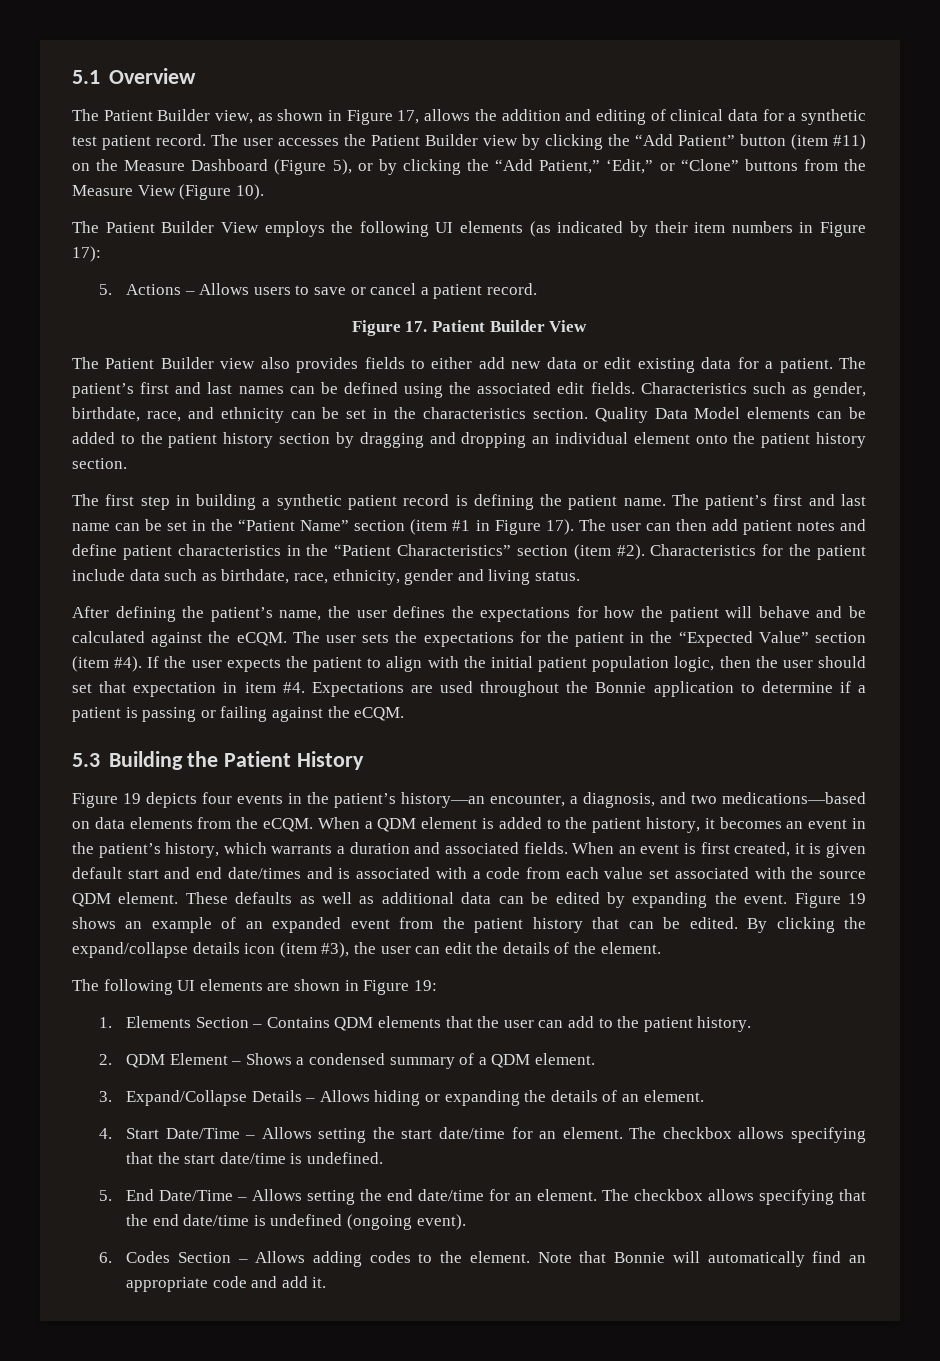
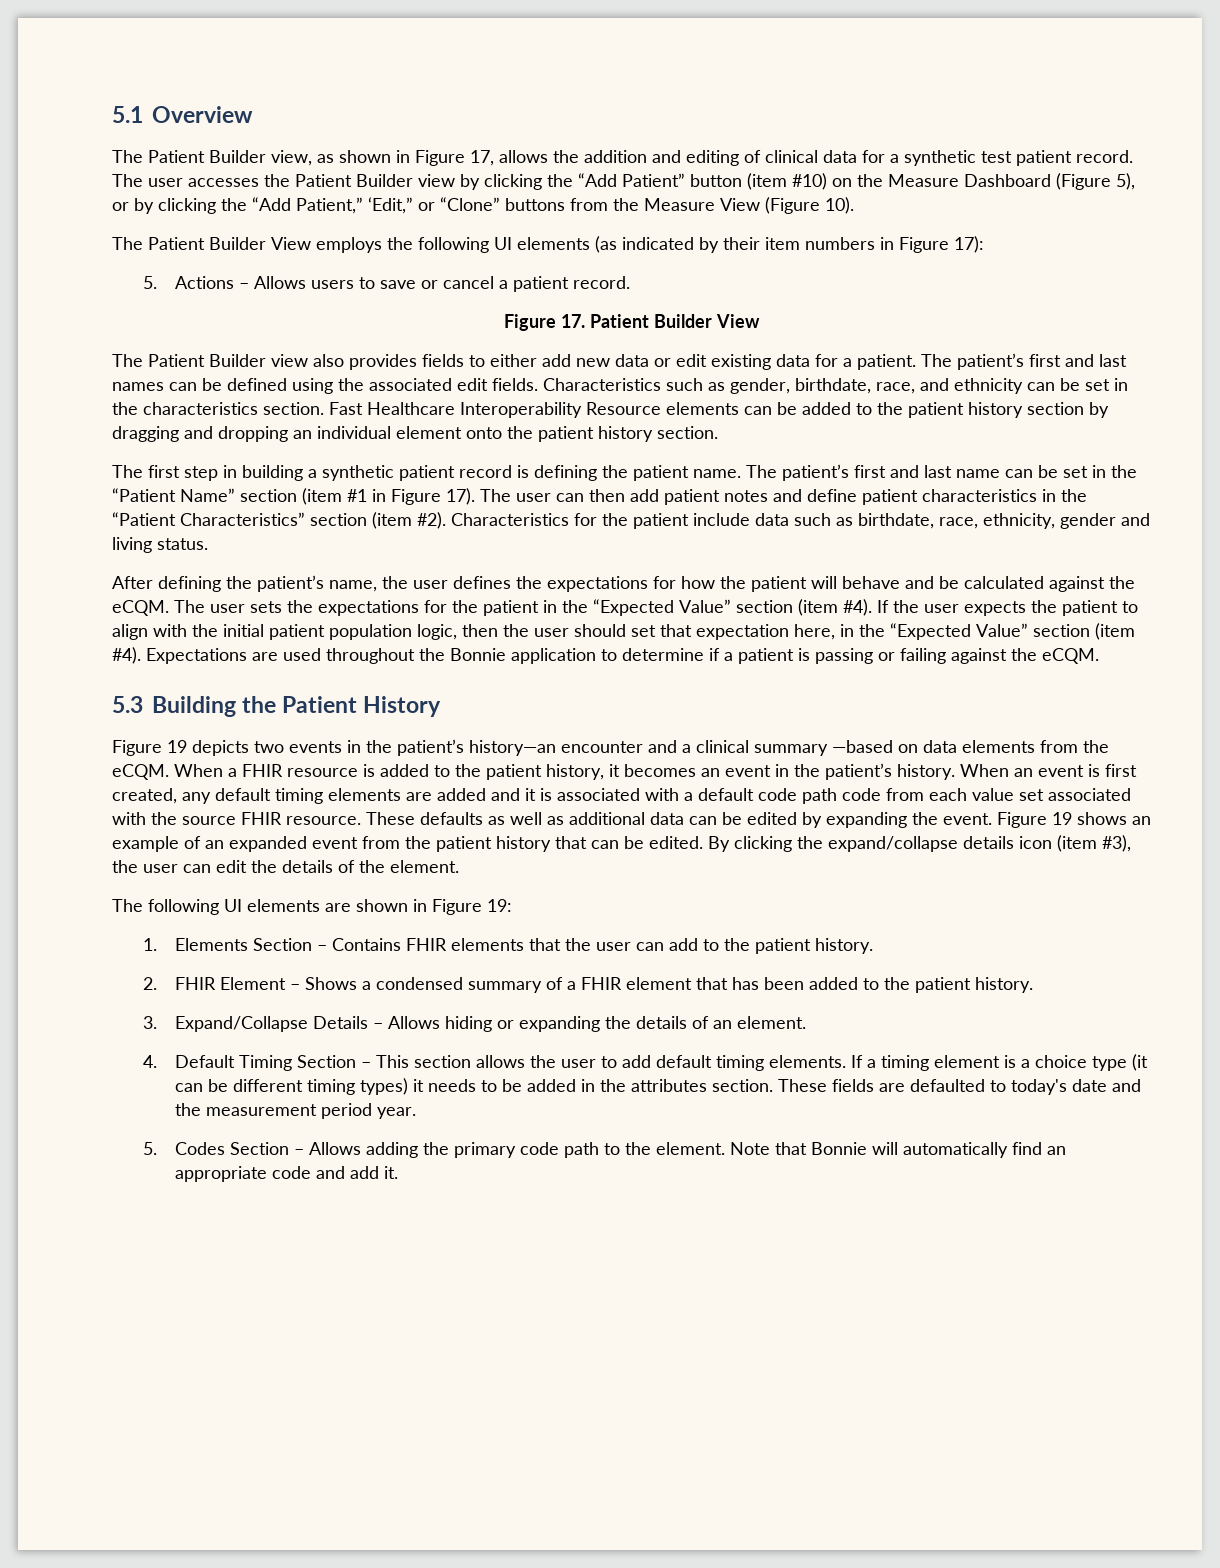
[833,134,866,150] #11) -> [792,173,827,190] #10)
[594,407,741,423] Quality Data Model -> [329,402,661,418] Fast Healthcare Interoperability Resource
[223,682,305,693] in item #4. -> [794,623,1135,640] [112,647,141,664] here, in the “Expected Value” section (item #4).
[202,792,232,804] four -> [254,741,284,753] two
[490,792,866,808] encounter, a diagnosis, and two medications—based -> [561,740,893,756] encounter and a clinical summary —based
[377,817,478,832] QDM element -> [242,764,358,777] FHIR resource
[165,842,568,858] history, which warrants a duration and associated fields. -> [897,764,955,780] history.
[794,843,866,858] [72,867,481,879] it is given default start and end date/times and is associated with a -> [182,788,837,804] any default timing elements are added and it is associated with a default code path
[72,892,179,907] QDM element. -> [241,812,361,825] FHIR resource.
[334,1017,374,1031] QDM -> [405,938,447,951] FHIR
[126,1054,166,1068] QDM -> [174,977,216,990] FHIR
[491,1053,595,1068] QDM element. -> [580,977,1033,993] FHIR element that has been added to the patient history.
[126,1127,866,1143] [126,1152,384,1164] [99,1189,866,1205] [126,1214,466,1230] [99,1252,113,1263] Start Date/Time – Allows setting the start date/time for an element. The checkbox allows specifying that the start date/time is undefined. // 5. End Date/Time – Allows setting the end date/time for an element. The checkbox allows specifying that the end date/time is undefined (ongoing event). // 6. -> [174,1054,1148,1071] [174,1078,1141,1095] [174,1103,416,1119] [143,1142,158,1155] Default Timing Section – This section allows the user to add default timing elements. If a timing element is a choice type (it can be different timing types) it needs to be added in the attributes section. These fields are defaulted to today's date and the measurement period year. // 5.
[369,1251,411,1263] codes -> [422,1142,599,1158] the primary code path

